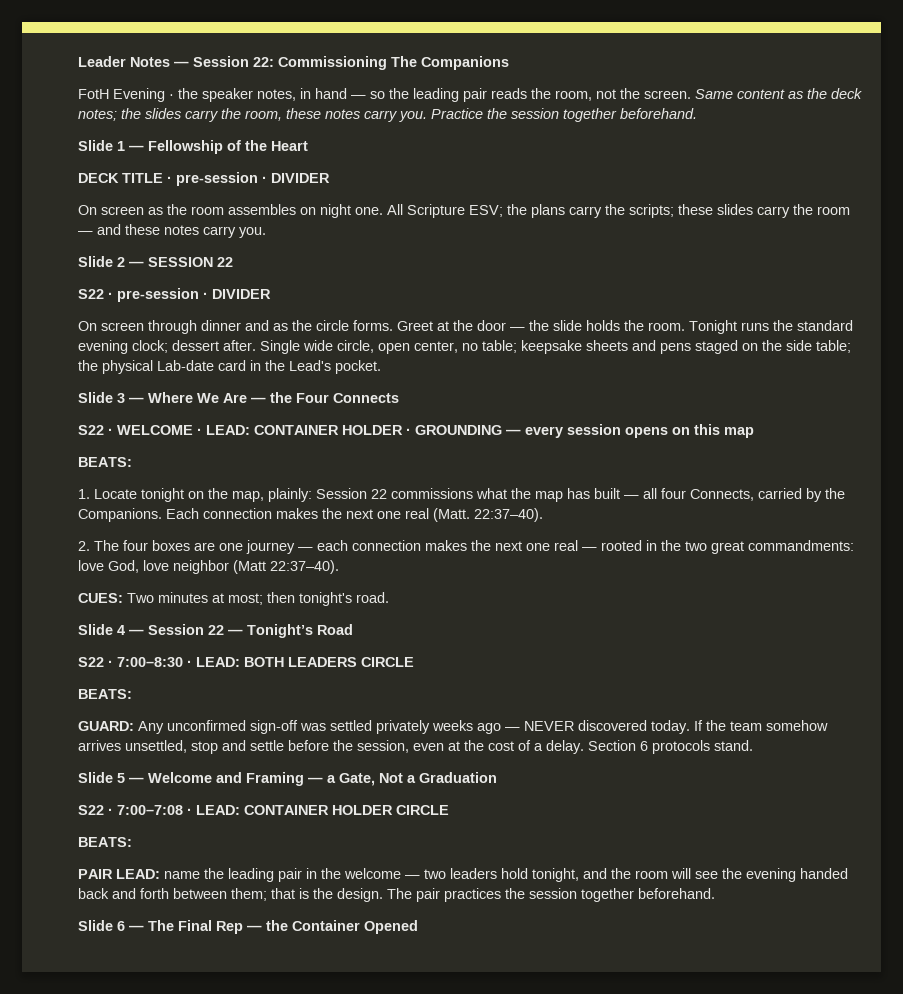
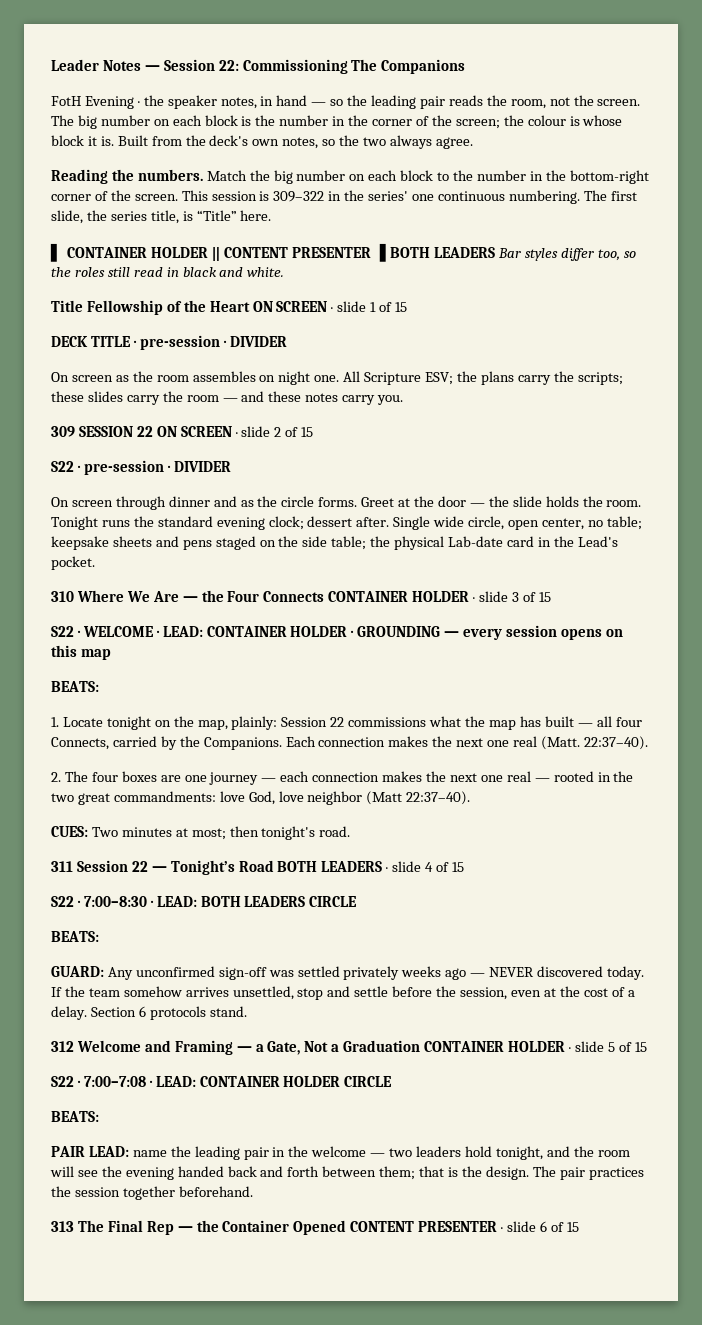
[695,88,862,99] [78,108,697,122] [78,140,308,154] Same content as the deck notes; the slides carry the room, these notes carry you. Practice the session together beforehand. // Slide 1 — Fellowship of the Heart -> [51,115,623,129] [51,135,473,149] [51,169,649,184] [51,190,637,204] [51,210,272,224] [50,243,636,262] [51,267,285,277] [51,300,408,315] The big number on each block is the number in the corner of the screen; the colour is whose block it is. Built from the deck's own notes, so the two always agree. // Reading the numbers. Match the big number on each block to the number in the bottom-right corner of the screen. This session is 309–322 in the series' one continuous numbering. The first slide, the series title, is “Title” here. // ▌ CONTAINER HOLDER ‖ CONTENT PRESENTER ▐ BOTH LEADERS Bar styles differ too, so the roles still read in black and white. // Title Fellowship of the Heart ON SCREEN · slide 1 of 15
[78,256,144,267] Slide 2 — -> [51,426,75,437] 309
(233, 262) none -> [156,426,314,437] ON SCREEN · slide 2 of 15
[78,392,144,403] Slide 3 — -> [51,591,74,602] 310
(399, 398) none -> [328,591,551,602] CONTAINER HOLDER · slide 3 of 15
[78,624,144,635] Slide 4 — -> [51,861,73,872] 311
(353, 629) none -> [277,861,464,872] BOTH LEADERS · slide 4 of 15
[78,772,144,783] Slide 5 — -> [51,1041,74,1052] 312
(497, 777) none -> [424,1041,647,1052] CONTAINER HOLDER · slide 5 of 15
[78,920,144,931] Slide 6 — -> [51,1221,74,1232] 313
(418, 927) none -> [350,1221,579,1232] CONTENT PRESENTER · slide 6 of 15

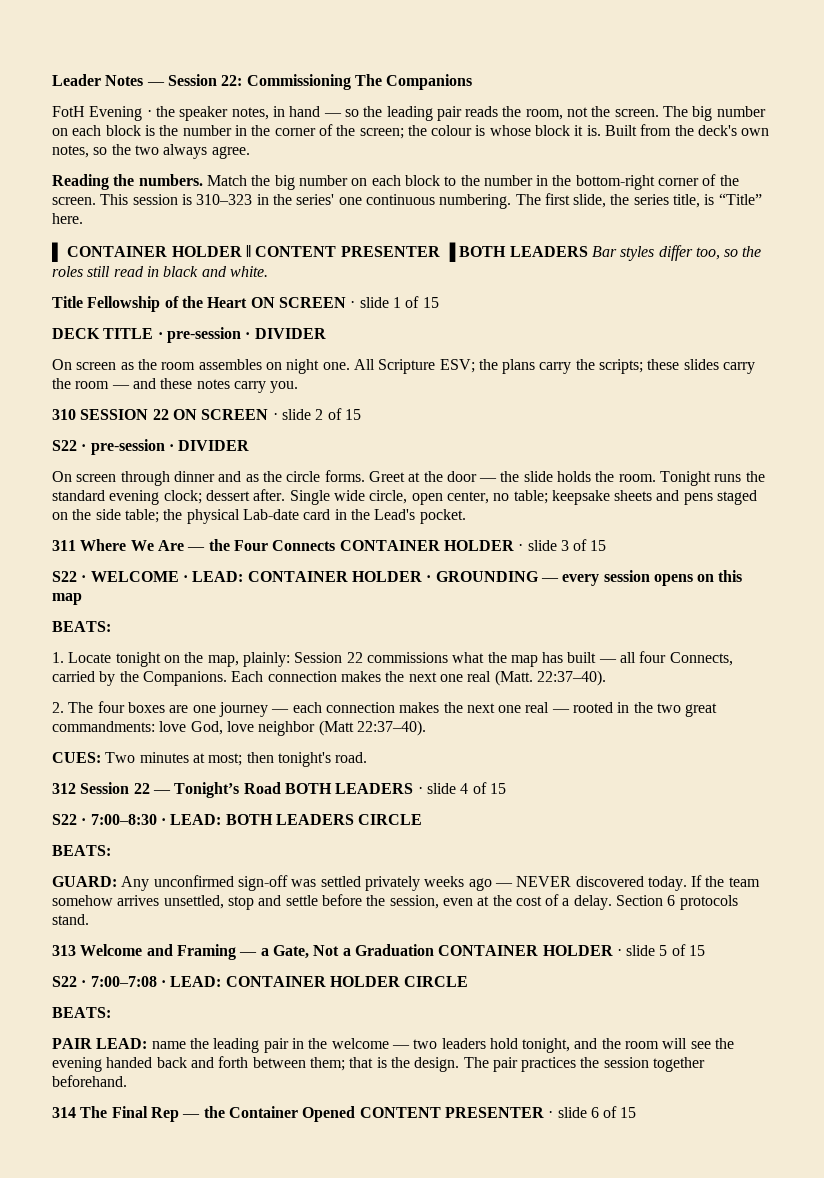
[273,191,325,202] 309–322 -> [196,194,253,205] 310–323
[51,426,75,437] 309 -> [52,409,76,420] 310
[51,591,74,602] 310 -> [52,540,76,551] 311
[51,861,73,872] 311 -> [52,783,76,794] 312
[51,1041,74,1052] 312 -> [52,945,76,956] 313
[51,1221,74,1232] 313 -> [52,1107,76,1118] 314

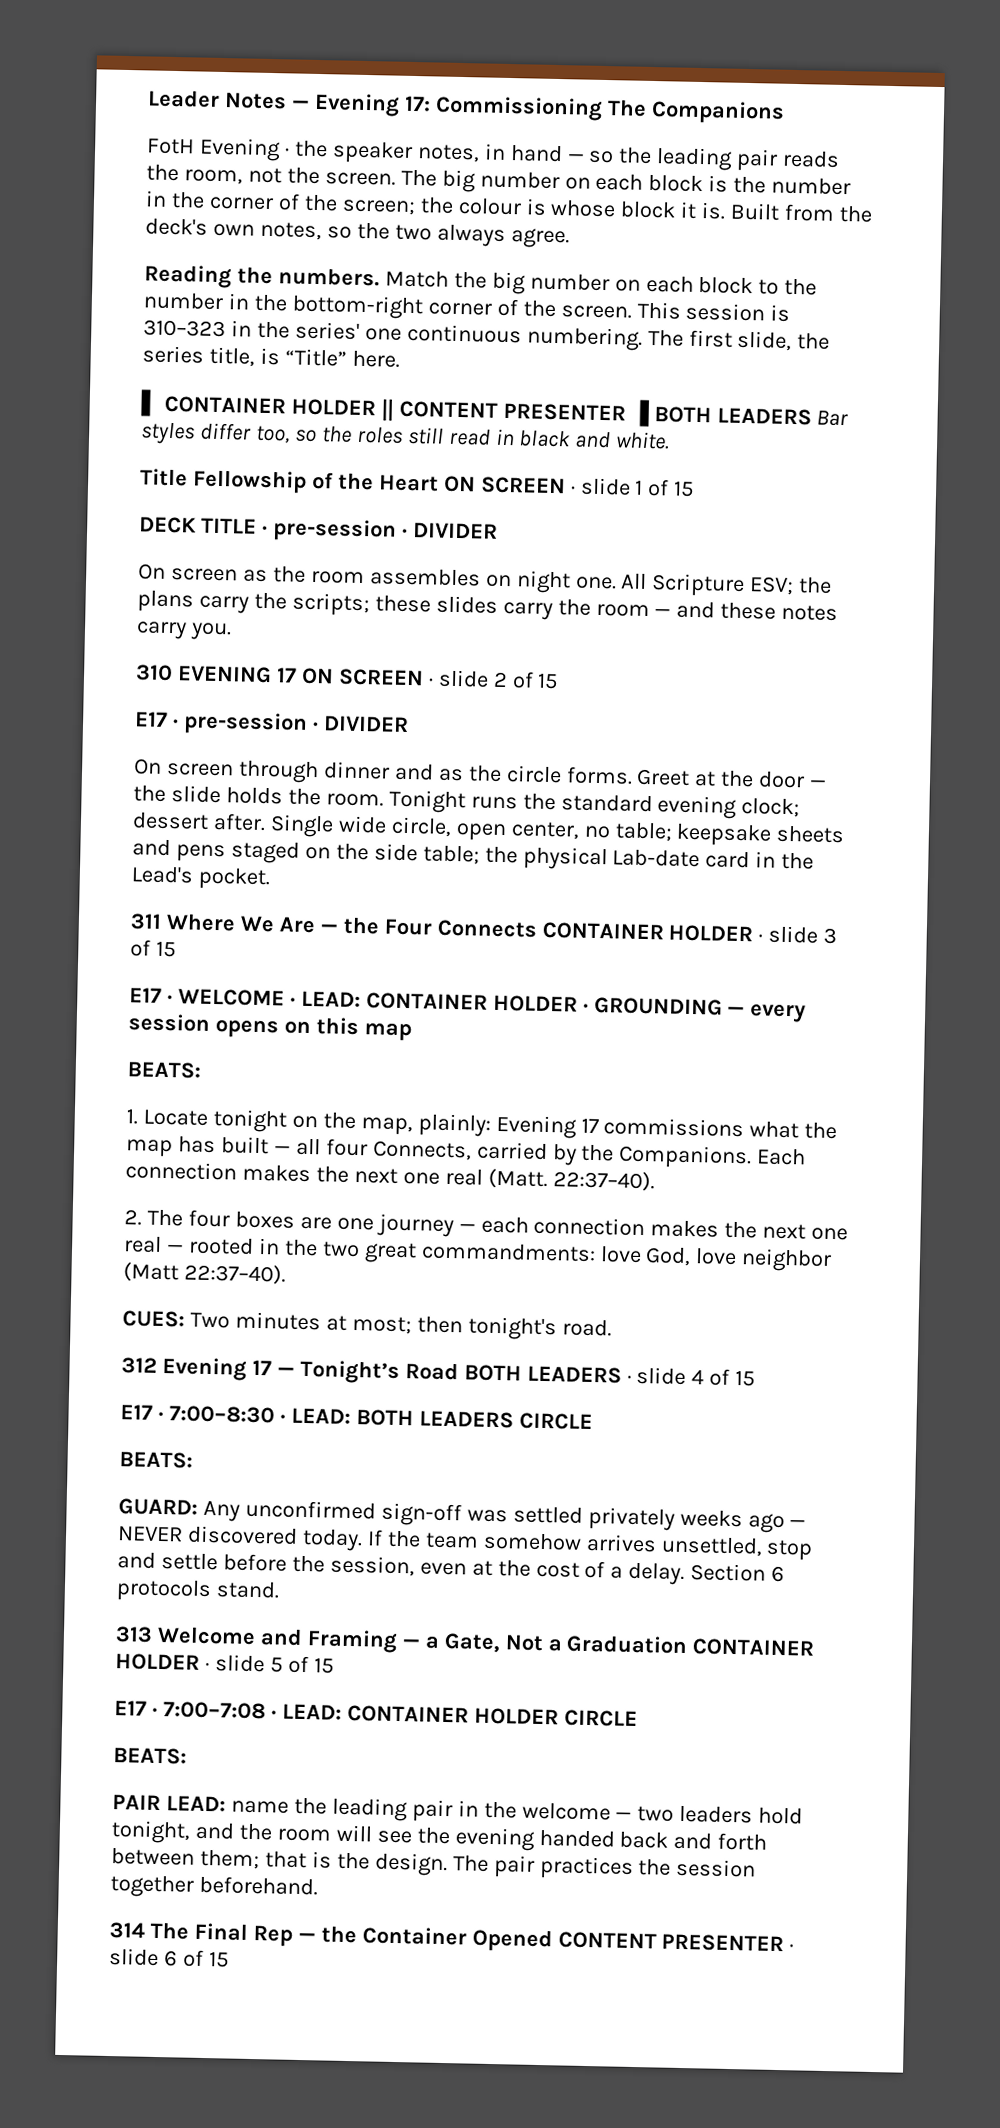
[167,74,243,86] Session 22: -> [313,92,431,117] Evening 17:
[80,409,169,420] SESSION 22 -> [176,665,297,684] EVENING 17
[52,440,77,451] S22 -> [134,711,168,727] E17
[52,571,77,582] S22 -> [129,987,162,1003] E17
[294,652,363,663] Session 22 -> [495,1114,599,1139] Evening 17
[80,782,150,794] Session 22 -> [161,1356,272,1381] Evening 17
[52,814,77,825] S22 -> [120,1404,153,1420] E17
[52,976,77,987] S22 -> [114,1700,147,1716] E17

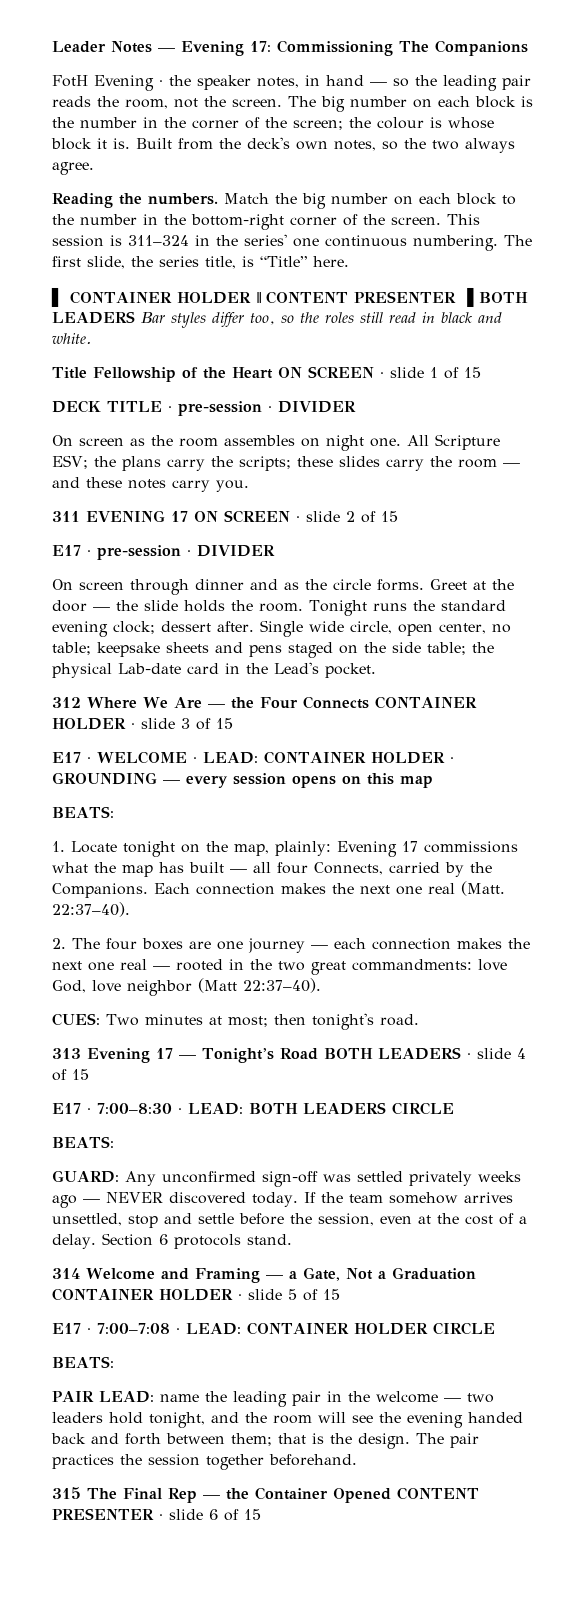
[143,319,226,338] 310–323 -> [128,235,189,246] 311–324
[135,664,173,682] 310 -> [52,511,80,522] 311
[130,913,162,930] 311 -> [52,697,81,708] 312
[121,1357,157,1374] 312 -> [52,1048,81,1059] 313
[115,1626,153,1643] 313 -> [52,1268,80,1279] 314
[109,1922,145,1939] 314 -> [52,1487,81,1499] 315

